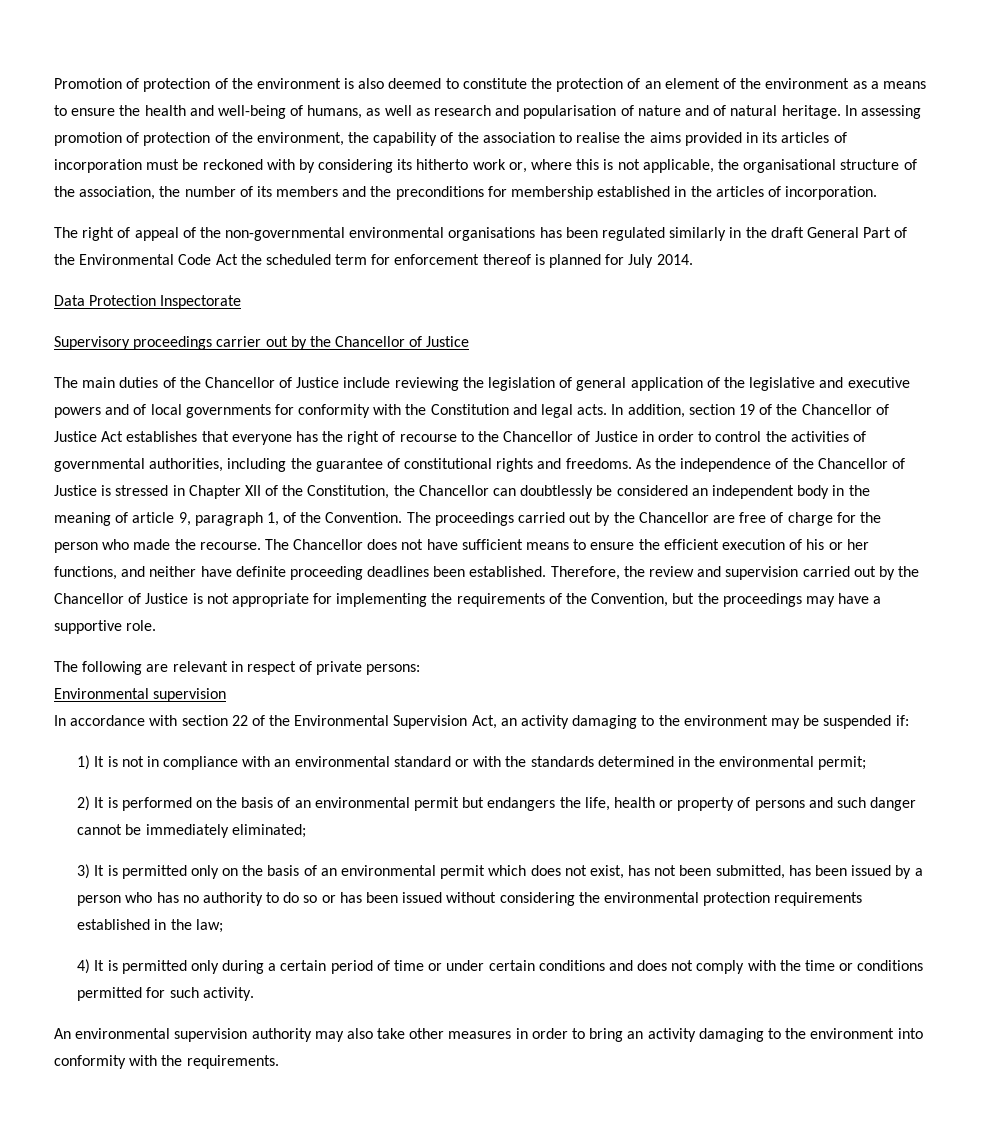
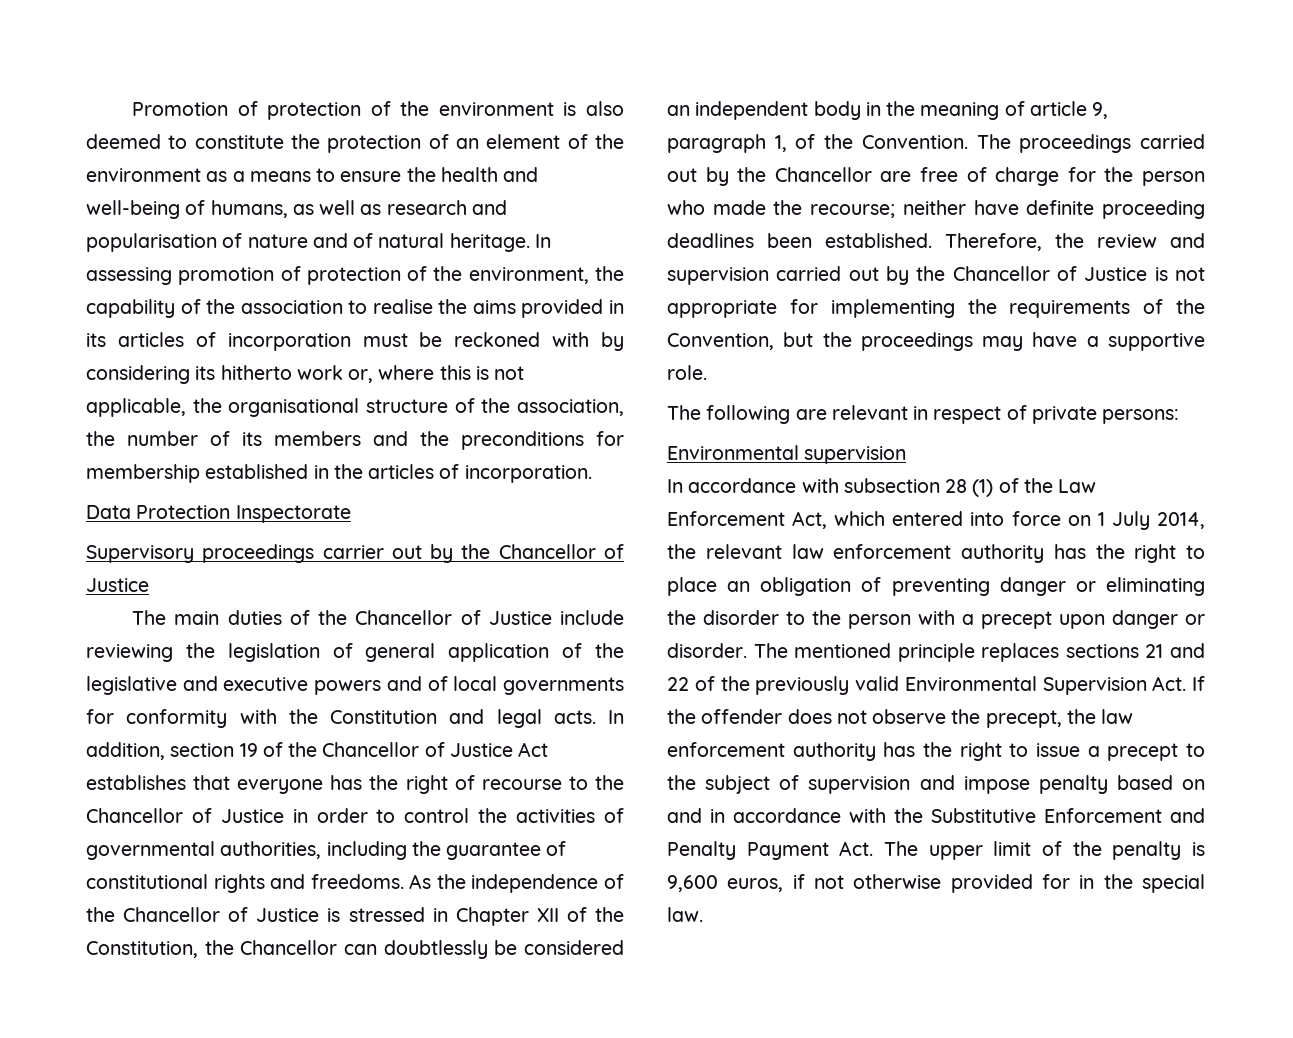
[54,227,908,241] [54,254,693,268] // The right of appeal of the non-governmental environmental organisations has been regulated similarly in the draft General Part of the Environmental Code Act the scheduled term for enforcement thereof is planned for July 2014. -> (592, 474) none
[199,539,869,550] [54,566,146,580] recourse. The Chancellor does not have sufficient means to ensure the efficient execution of his or her functions, and -> [810,204,896,218] recourse;
[181,715,909,729] [77,755,867,770] [77,796,917,811] [77,824,306,838] [77,864,923,879] [77,892,863,906] [77,919,223,933] [77,959,924,974] [77,987,254,1001] [54,1028,923,1042] [54,1055,279,1069] section 22 of the Environmental Supervision Act, an activity damaging to the environment may be suspended if: // 1) It is not in compliance with an environmental standard or with the standards determined in the environmental permit; // 2) It is performed on the basis of an environmental permit but endangers the life, health or property of persons and such danger cannot be immediately eliminated; // 3) It is permitted only on the basis of an environmental permit which does not exist, has not been submitted, has been issued by a person who has no authority to do so or has been issued without considering the environmental protection requirements established in the law; // 4) It is permitted only during a certain period of time or under certain conditions and does not comply with the time or conditions permitted for such activity. // An environmental supervision authority may also take other measures in order to bring an activity damaging to the environment into conformity with the requirements. -> [843,478,1097,497] [667,511,1205,530] [667,544,1205,563] [667,577,1205,596] [667,610,1205,629] [667,643,1205,662] [667,676,1205,695] [667,709,1134,728] [667,742,1205,761] [667,775,1205,794] [667,808,1205,823] [667,841,1205,860] [667,874,1205,893] [667,907,703,922] subsection 28 (1) of the Law Enforcement Act, which entered into force on 1 July 2014, the relevant law enforcement authority has the right to place an obligation of preventing danger or eliminating the disorder to the person with a precept upon danger or disorder. The mentioned principle replaces sections 21 and 22 of the previously valid Environmental Supervision Act. If the offender does not observe the precept, the law enforcement authority has the right to issue a precept to the subject of supervision and impose penalty based on and in accordance with the Substitutive Enforcement and Penalty Payment Act. The upper limit of the penalty is 9,600 euros, if not otherwise provided for in the special law.

